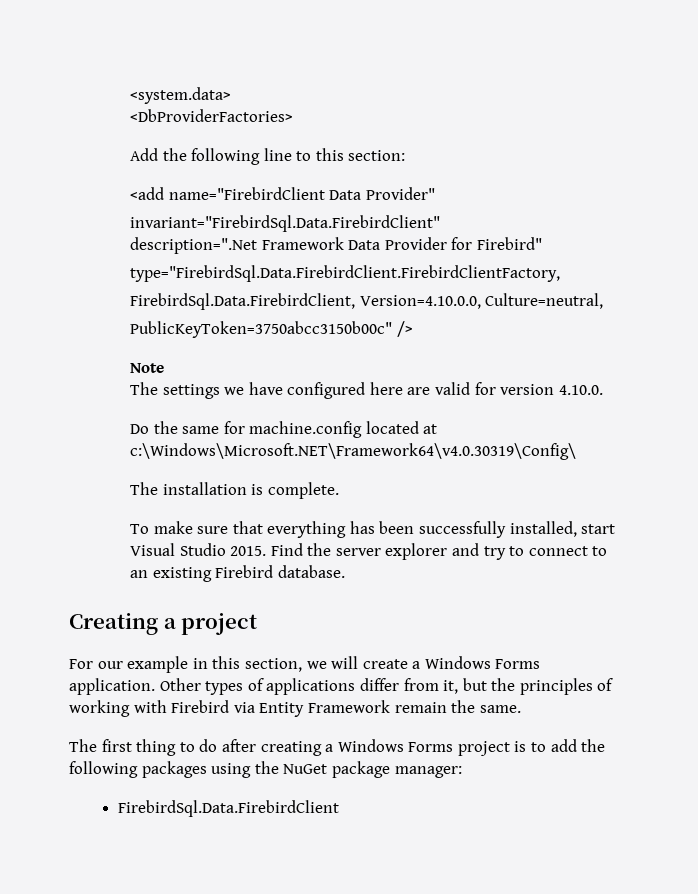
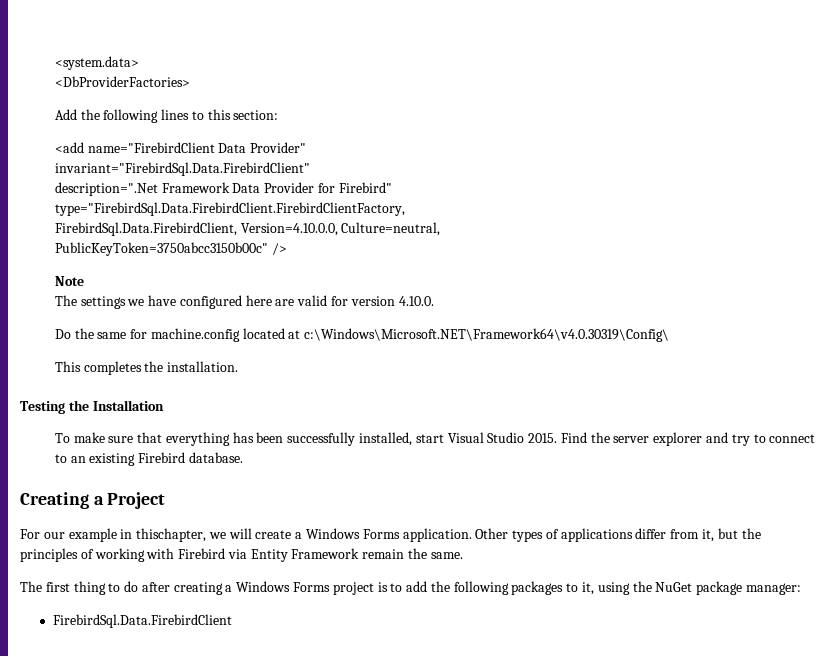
[263,148,292,161] line -> [161,109,190,120] lines
[129,482,339,499] The installation is complete. -> [54,361,239,375] [20,400,164,414] This completes the installation. // Testing the Installation
[181,613,258,635] project -> [107,492,166,509] Project
[212,656,302,672] this section, -> [136,528,207,542] thischapter,
(207, 769) none -> [566,582,595,595] to it,

